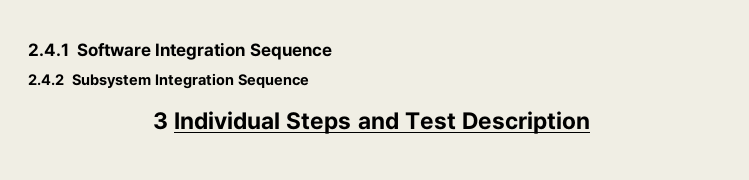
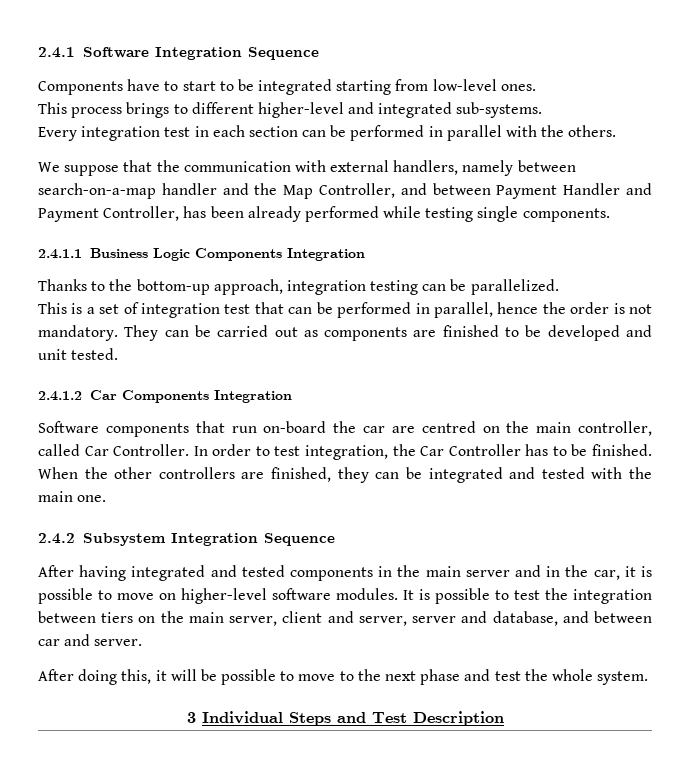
[28,73,309,89] 2.4.2 Subsystem Integration Sequence -> [38,79,536,95] [38,102,543,118] [38,125,617,141] [38,160,576,176] [38,183,652,199] [38,206,610,222] [38,248,365,261] [38,279,559,295] [38,302,652,318] [38,325,653,341] [38,348,119,360] [38,390,292,403] [38,421,652,437] [38,444,652,460] [38,467,653,483] [38,491,107,502] [38,533,335,546] [38,565,653,581] [38,588,652,604] [38,611,652,626] [38,634,143,646] [38,669,649,685] Components have to start to be integrated starting from low-level ones. // This process brings to different higher-level and integrated sub-systems. // Every integration test in each section can be performed in parallel with the others. // We suppose that the communication with external handlers, namely between search-on-a-map handler and the Map Controller, and between Payment Handler and Payment Controller, has been already performed while testing single components. // 2.4.1.1 Business Logic Components Integration // Thanks to the bottom-up approach, integration testing can be parallelized. // This is a set of integration test that can be performed in parallel, hence the order is not mandatory. They can be carried out as components are finished to be developed and unit tested. // 2.4.1.2 Car Components Integration // Software components that run on-board the car are centred on the main controller, called Car Controller. In order to test integration, the Car Controller has to be finished. When the other controllers are finished, they can be integrated and tested with the main one. // 2.4.2 Subsystem Integration Sequence // After having integrated and tested components in the main server and in the car, it is possible to move on higher-level software modules. It is possible to test the integration between tiers on the main server, client and server, server and database, and between car and server. // After doing this, it will be possible to move to the next phase and test the whole system.

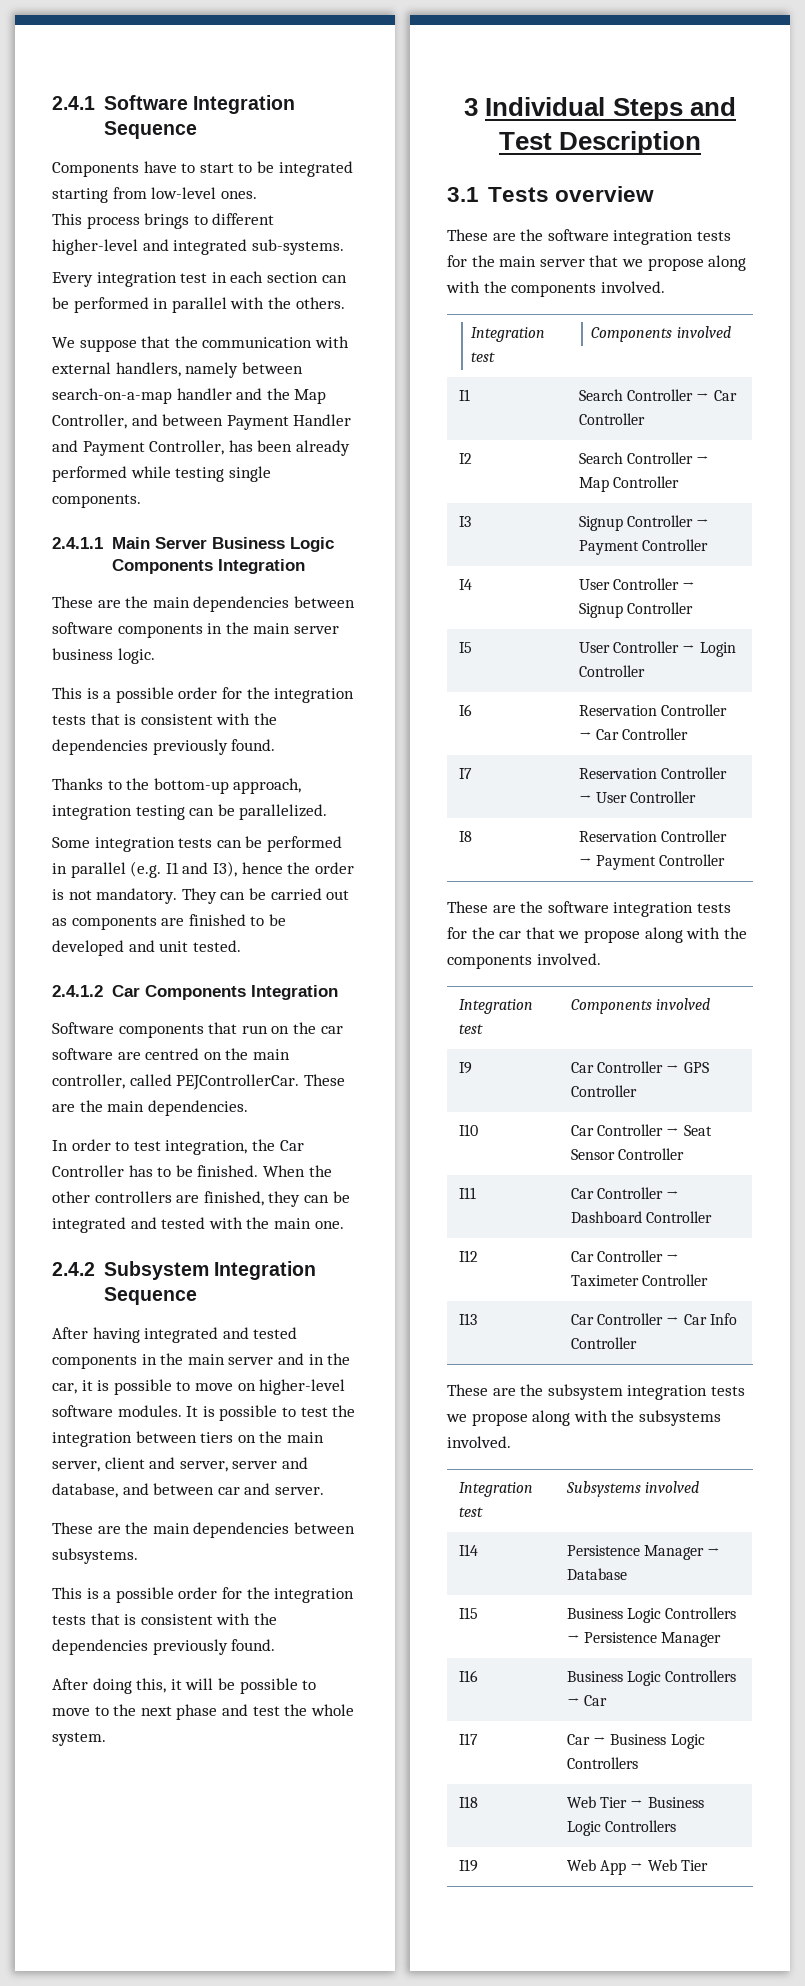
(82, 254) none -> [111,537,207,549] Main Server
(365, 254) none -> [52,596,355,612] [52,622,339,638] [52,648,155,664] [52,687,355,703] [52,713,277,725] [52,739,276,755] // These are the main dependencies between software components in the main server business logic. // This is a possible order for the integration tests that is consistent with the dependencies previously found.
[38,302,493,318] This is a set of integration test that can be performed in parallel, -> [52,836,342,852] [52,861,237,878] Some integration tests can be performed in parallel (e.g. I1 and I3),
[263,421,385,433] on-board the car -> [271,1022,343,1034] [52,1048,113,1060] on the car software
[84,444,190,456] Car Controller. -> [176,1074,345,1090] [52,1100,248,1116] PEJControllerCar. These are the main dependencies. //
(143, 642) none -> [52,1522,355,1538] [52,1548,138,1564] [52,1587,355,1603] [52,1613,277,1625] [52,1639,276,1655] // These are the main dependencies between subsystems. // This is a possible order for the integration tests that is consistent with the dependencies previously found.
(504, 718) none -> [447,186,654,202] [447,229,731,245] [447,255,747,271] [446,281,665,297] [471,327,546,342] [471,352,496,362] [591,326,731,342] [458,389,470,401] [578,389,737,401] [578,413,645,425] [458,453,472,464] [578,452,710,464] [578,476,680,492] [458,516,471,527] [578,515,710,531] [578,539,709,555] [458,579,472,590] [578,578,696,590] [578,602,694,618] [458,642,472,653] [578,641,736,657] [578,665,645,677] [458,704,472,716] [578,704,728,716] [578,728,689,740] [458,768,472,779] [578,767,728,779] [578,791,697,803] [458,831,472,842] [578,830,728,842] [578,854,726,870] [447,901,731,917] [447,927,747,943] [447,953,601,969] [458,999,533,1014] [458,1024,483,1034] [570,998,711,1014] [458,1062,472,1074] [570,1061,709,1073] [570,1085,637,1097] [458,1124,478,1136] [570,1124,712,1136] [570,1148,685,1160] [458,1187,476,1199] [570,1187,680,1199] [570,1211,713,1223] [458,1250,478,1262] [570,1250,680,1262] [570,1274,709,1286] [458,1313,477,1325] [570,1313,737,1325] [570,1337,637,1349] [447,1384,745,1400] [446,1410,721,1426] [447,1436,511,1448] [458,1482,533,1497] [458,1507,483,1517] [565,1481,700,1497] [458,1544,478,1556] [566,1545,721,1560] [566,1568,627,1580] [458,1607,478,1619] [566,1607,737,1623] [566,1632,722,1647] [458,1670,478,1682] [566,1670,737,1686] [566,1695,608,1706] [458,1733,478,1745] [566,1734,705,1749] [566,1757,638,1769] [458,1796,478,1808] [566,1796,704,1808] [566,1820,677,1836] [458,1859,478,1872] [566,1859,708,1875] // 3.1 Tests overview // These are the software integration tests for the main server that we propose along with the components involved. // Integration test | Components involved // I1 | Search Controller → Car Controller // I2 | Search Controller → Map Controller // I3 | Signup Controller → Payment Controller // I4 | User Controller → Signup Controller // I5 | User Controller → Login Controller // I6 | Reservation Controller → Car Controller // I7 | Reservation Controller → User Controller // I8 | Reservation Controller → Payment Controller // These are the software integration tests for the car that we propose along with the components involved. // Integration test | Components involved // I9 | Car Controller → GPS Controller // I10 | Car Controller → Seat Sensor Controller // I11 | Car Controller → Dashboard Controller // I12 | Car Controller → Taximeter Controller // I13 | Car Controller → Car Info Controller // These are the subsystem integration tests we propose along with the subsystems involved. // Integration test | Subsystems involved // I14 | Persistence Manager → Database // I15 | Business Logic Controllers → Persistence Manager // I16 | Business Logic Controllers → Car // I17 | Car → Business Logic Controllers // I18 | Web Tier → Business Logic Controllers // I19 | Web App → Web Tier

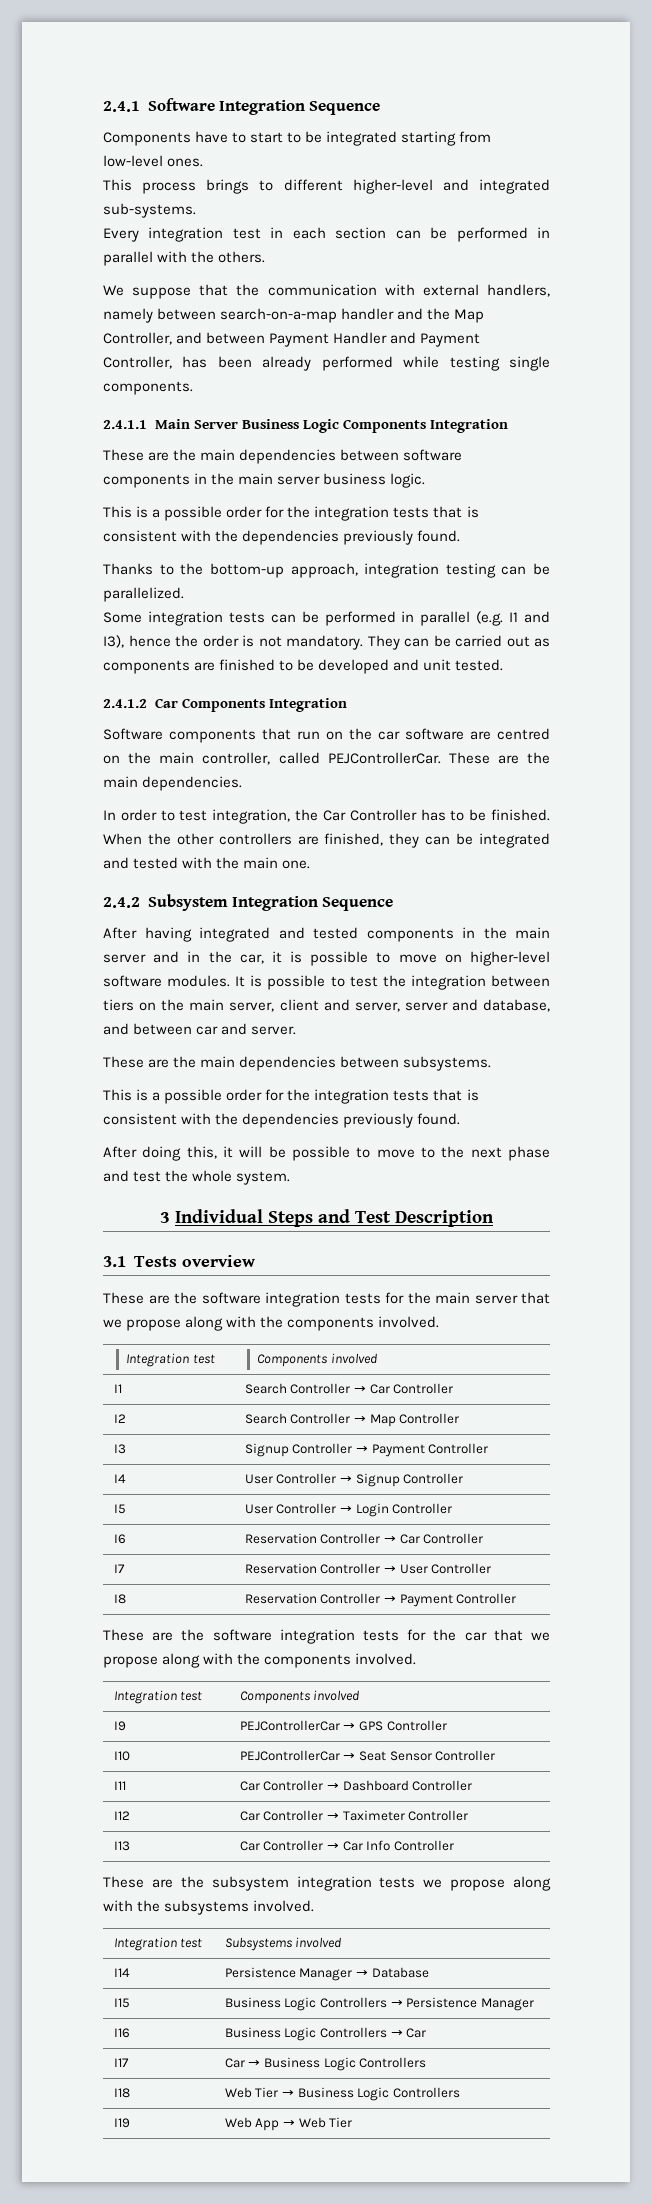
[570,1061,664,1073] Car Controller -> [239,1720,340,1731] PEJControllerCar
[570,1124,664,1136] Car Controller -> [239,1750,340,1761] PEJControllerCar

